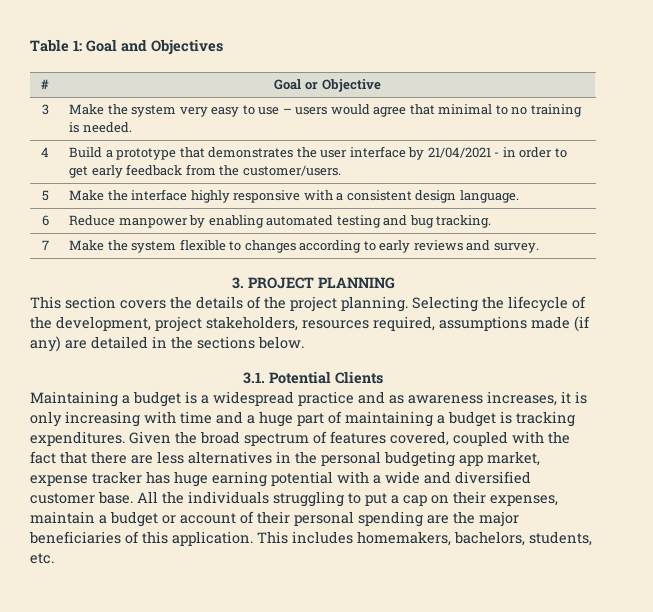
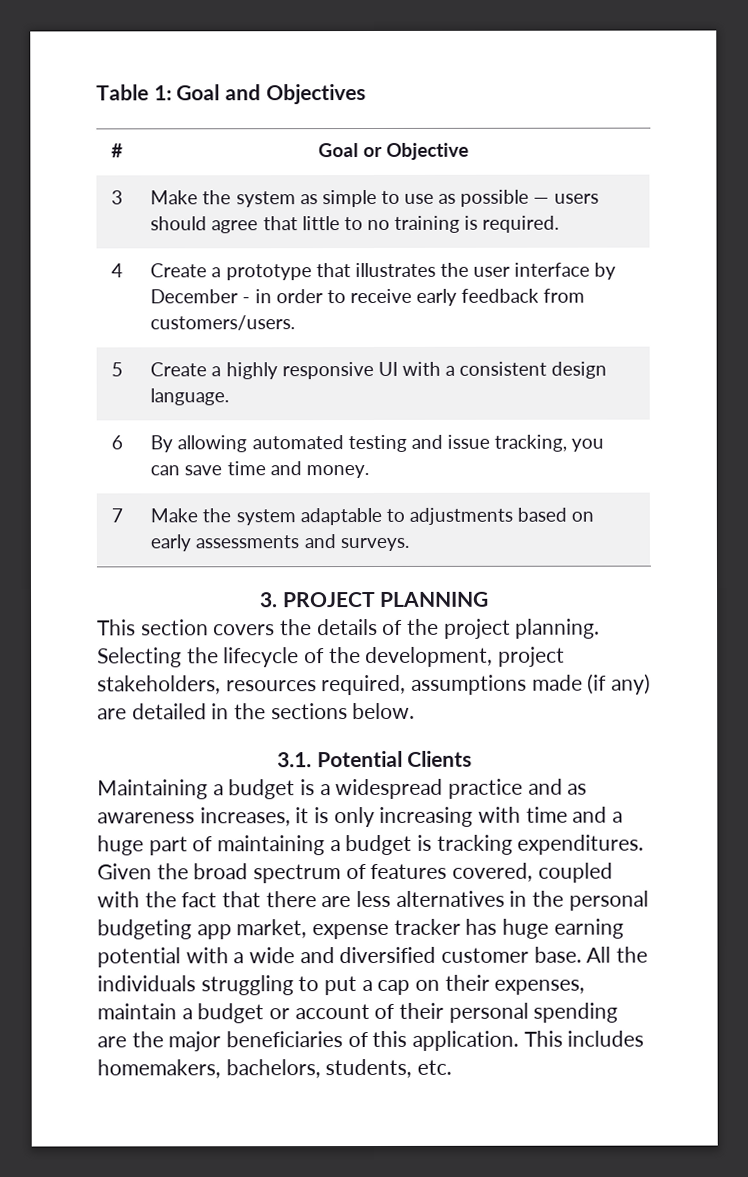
[179,104,370,117] very easy to use – users would -> [299,189,599,208] [150,216,208,231] as simple to use as possible — users should
[438,104,493,115] minimal -> [301,216,340,231] little
[82,122,132,133] needed. -> [482,215,560,233] required.
[69,147,103,158] Build -> [150,263,208,278] Create
[208,147,294,158] demonstrates -> [354,262,436,278] illustrates
[427,147,491,158] 21/04/2021 -> [150,289,239,304] December
[69,166,89,178] get -> [349,288,412,304] receive
[219,165,341,176] the customer/users. -> [150,315,296,331] customers/users.
[69,189,188,201] Make the interface -> [150,362,222,377] Create a
(301, 196) none -> [377,361,398,376] UI
[69,215,492,228] [41,240,49,250] [69,239,539,253] Reduce manpower by enabling automated testing and bug tracking. // 7 | Make the system flexible to changes according to early reviews and survey. -> [150,434,605,453] [150,461,369,479] [111,508,123,523] [150,507,595,526] [150,534,409,552] By allowing automated testing and issue tracking, you can save time and money. // 7 | Make the system adaptable to adjustments based on early assessments and surveys.

